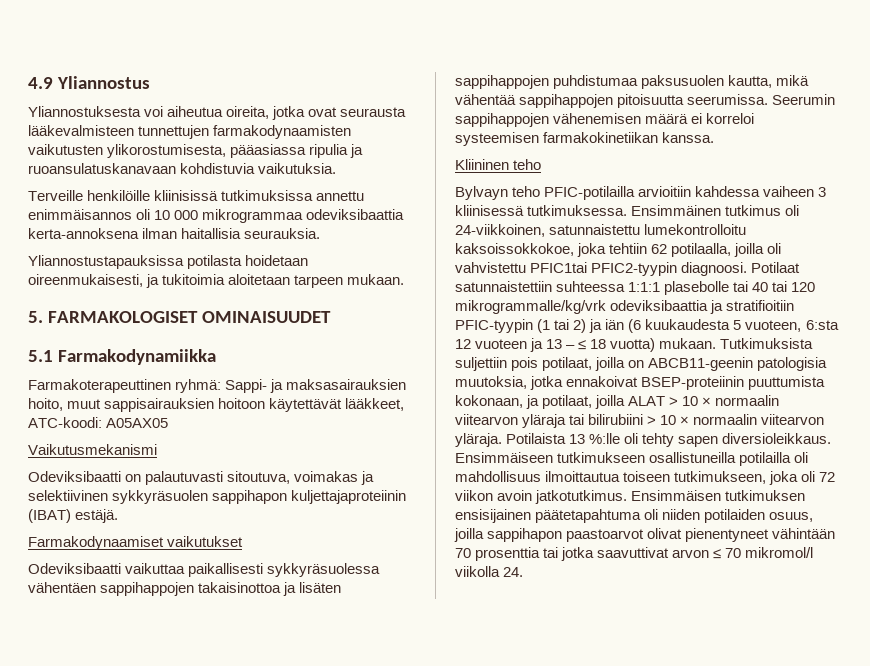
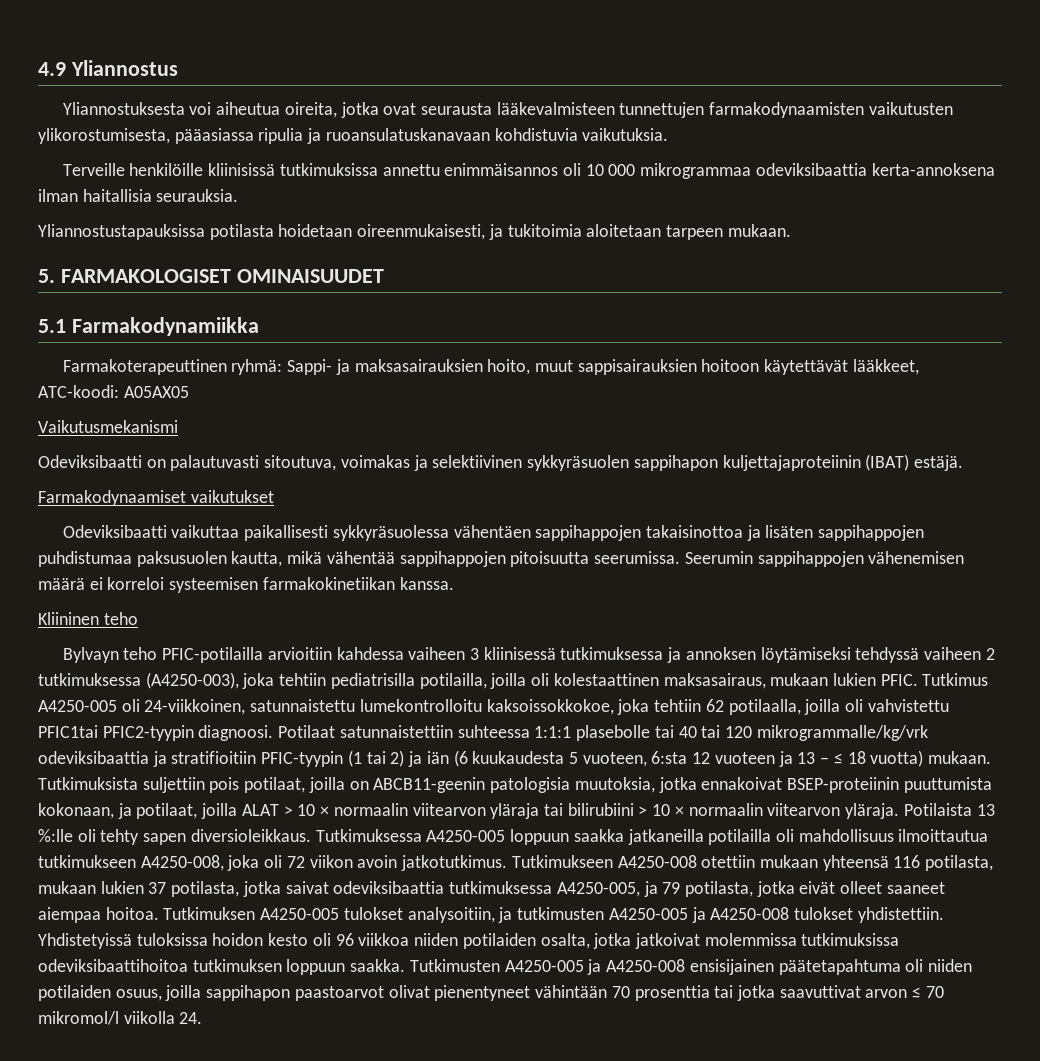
[527,205,782,216] tutkimuksessa. Ensimmäinen tutkimus -> [560,647,995,663] [38,672,989,689] [38,700,117,712] tutkimuksessa ja annoksen löytämiseksi tehdyssä vaiheen 2 tutkimuksessa (A4250-003), joka tehtiin pediatrisilla potilailla, joilla oli kolestaattinen maksasairaus, mukaan lukien PFIC. Tutkimus A4250-005
[455,452,737,463] Ensimmäiseen tutkimukseen osallistuneilla -> [315,829,704,845] Tutkimuksessa A4250-005 loppuun saakka jatkaneilla
[623,471,767,484] toiseen tutkimukseen, -> [38,855,224,871] tutkimukseen A4250-008,
[631,490,806,501] Ensimmäisen tutkimuksen -> [511,855,994,871] [38,881,945,897] [38,907,944,923] [38,933,900,949] [38,959,686,975] Tutkimukseen A4250-008 otettiin mukaan yhteensä 116 potilasta, mukaan lukien 37 potilasta, jotka saivat odeviksibaattia tutkimuksessa A4250-005, ja 79 potilasta, jotka eivät olleet saaneet aiempaa hoitoa. Tutkimuksen A4250-005 tulokset analysoitiin, ja tutkimusten A4250-005 ja A4250-008 tulokset yhdistettiin. Yhdistetyissä tuloksissa hoidon kesto oli 96 viikkoa niiden potilaiden osalta, jotka jatkoivat molemmissa tutkimuksissa odeviksibaattihoitoa tutkimuksen loppuun saakka. Tutkimusten A4250-005 ja A4250-008

